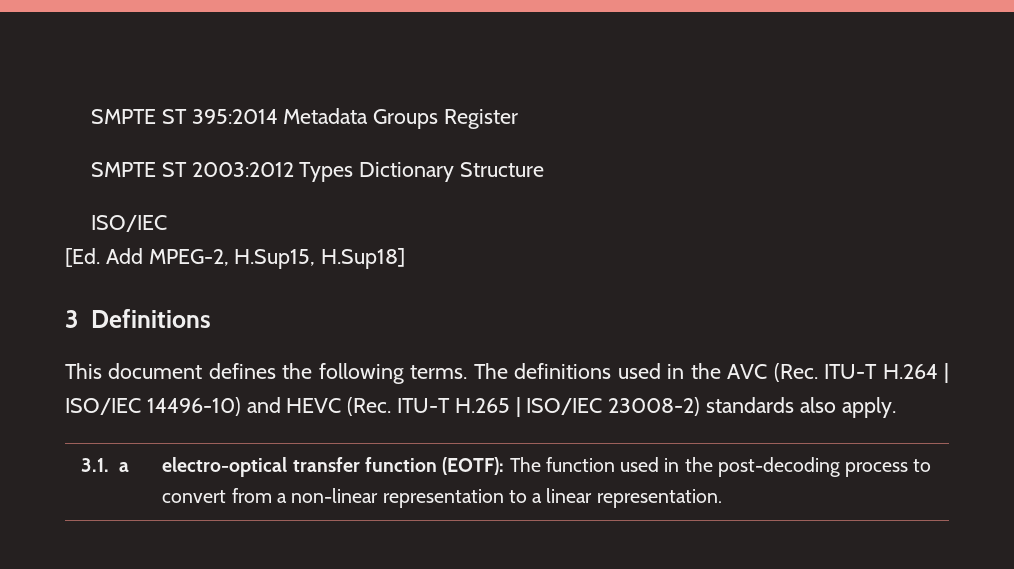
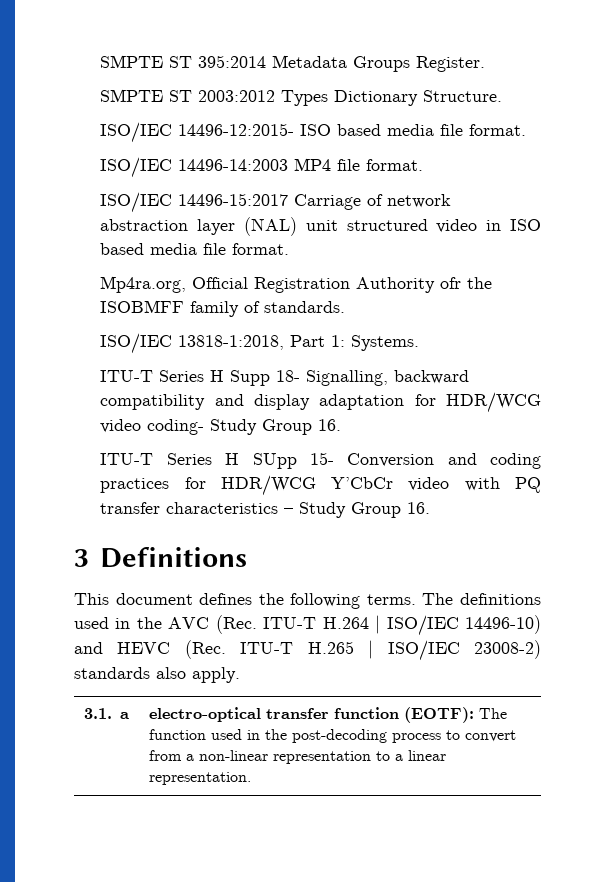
[443,109,518,129] Register -> [416,56,486,72] Register.
[459,162,544,177] [90,215,167,232] [65,248,406,269] Structure // ISO/IEC // [Ed. Add MPEG-2, H.Sup15, H.Sup18] -> [423,90,503,102] [100,122,527,143] [100,157,424,178] [100,192,452,213] [100,217,541,236] [100,243,290,255] [100,276,493,293] [100,300,346,317] [100,333,420,354] [100,370,470,386] [100,392,541,413] [100,419,342,435] [100,452,541,469] [100,475,541,496] [100,502,431,518] Structure. // ISO/IEC 14496-12:2015- ISO based media file format. // ISO/IEC 14496-14:2003 MP4 file format. // ISO/IEC 14496-15:2017 Carriage of network abstraction layer (NAL) unit structured video in ISO based media file format. // Mp4ra.org, Official Registration Authority ofr the ISOBMFF family of standards. // ISO/IEC 13818-1:2018, Part 1: Systems. // ITU-T Series H Supp 18- Signalling, backward compatibility and display adaptation for HDR/WCG video coding- Study Group 16. // ITU-T Series H SUpp 15- Conversion and coding practices for HDR/WCG Y’CbCr video with PQ transfer characteristics – Study Group 16.

